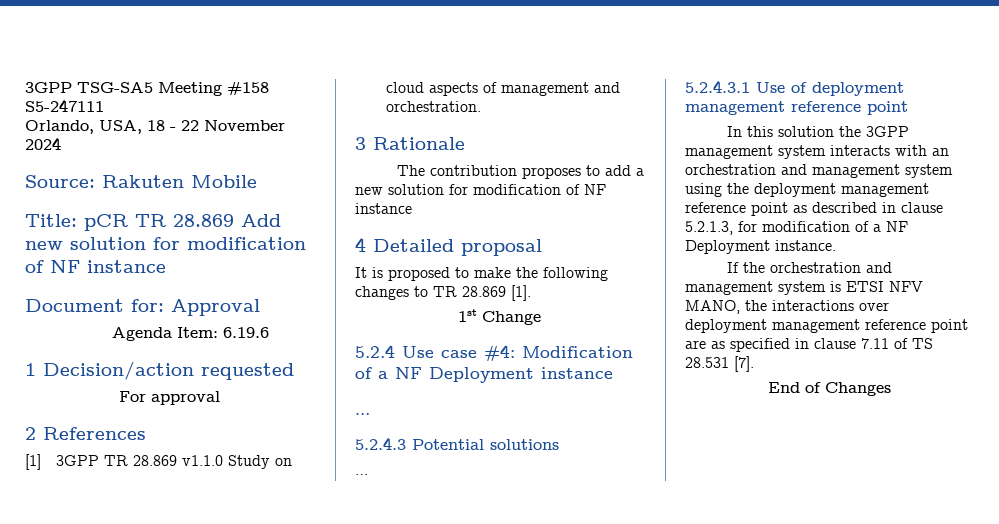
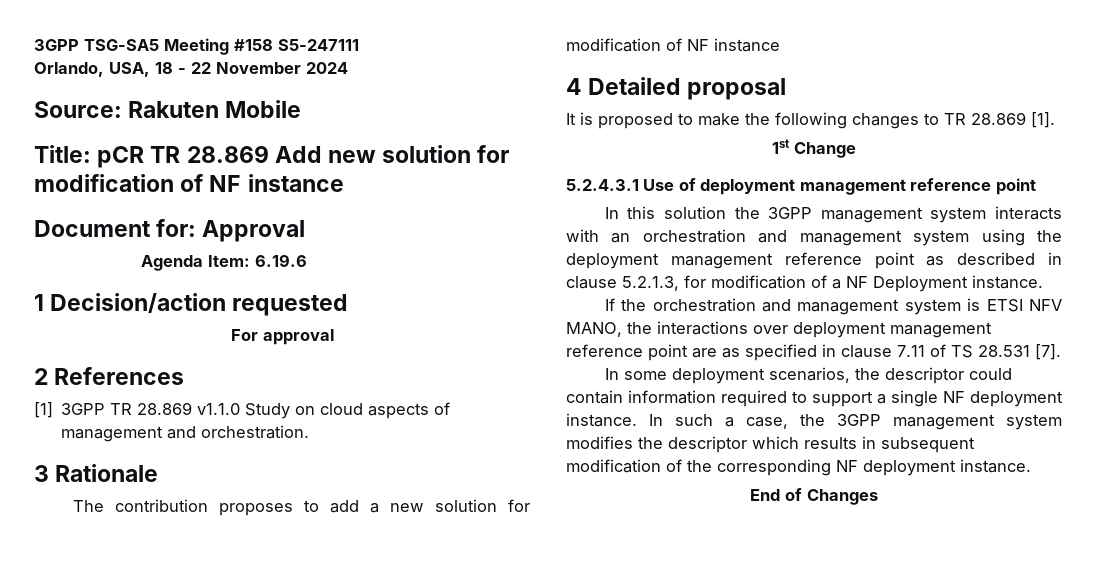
[355,345,633,361] [355,367,613,383] [355,413,370,415] [355,437,559,450] [355,474,368,475] // 5.2.4 Use case #4: Modification of a NF Deployment instance // … // 5.2.4.3 Potential solutions // … -> (856, 150) none
(754, 364) none -> [604,367,1012,384] [566,390,1063,407] [566,413,1062,430] [566,436,975,453] [566,459,1031,476] // In some deployment scenarios, the descriptor could contain information required to support a single NF deployment instance. In such a case, the 3GPP management system modifies the descriptor which results in subsequent modification of the corresponding NF deployment instance.

